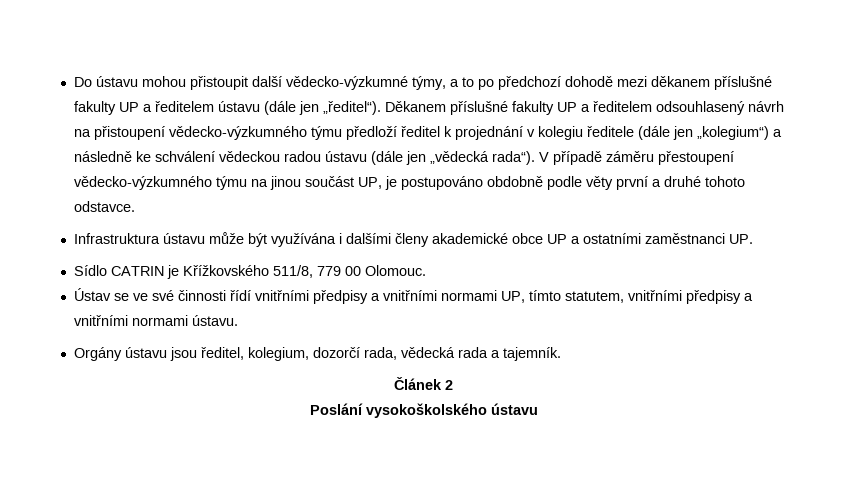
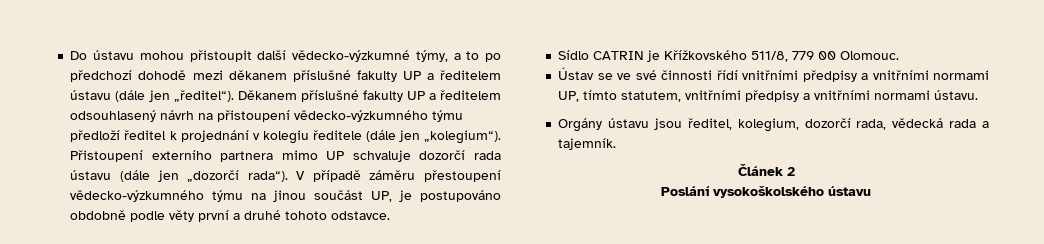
[696,126,782,140] [73,151,489,165] „kolegium“) a následně ke schválení vědeckou radou ústavu (dále jen „vědecká -> [424,130,501,144] [70,150,502,162] [70,170,240,182] „kolegium“). Přistoupení externího partnera mimo UP schvaluje dozorčí rada ústavu (dále jen „dozorčí
[73,232,753,247] // Infrastruktura ústavu může být využívána i dalšími členy akademické obce UP a ostatními zaměstnanci UP. -> (391, 215) none

